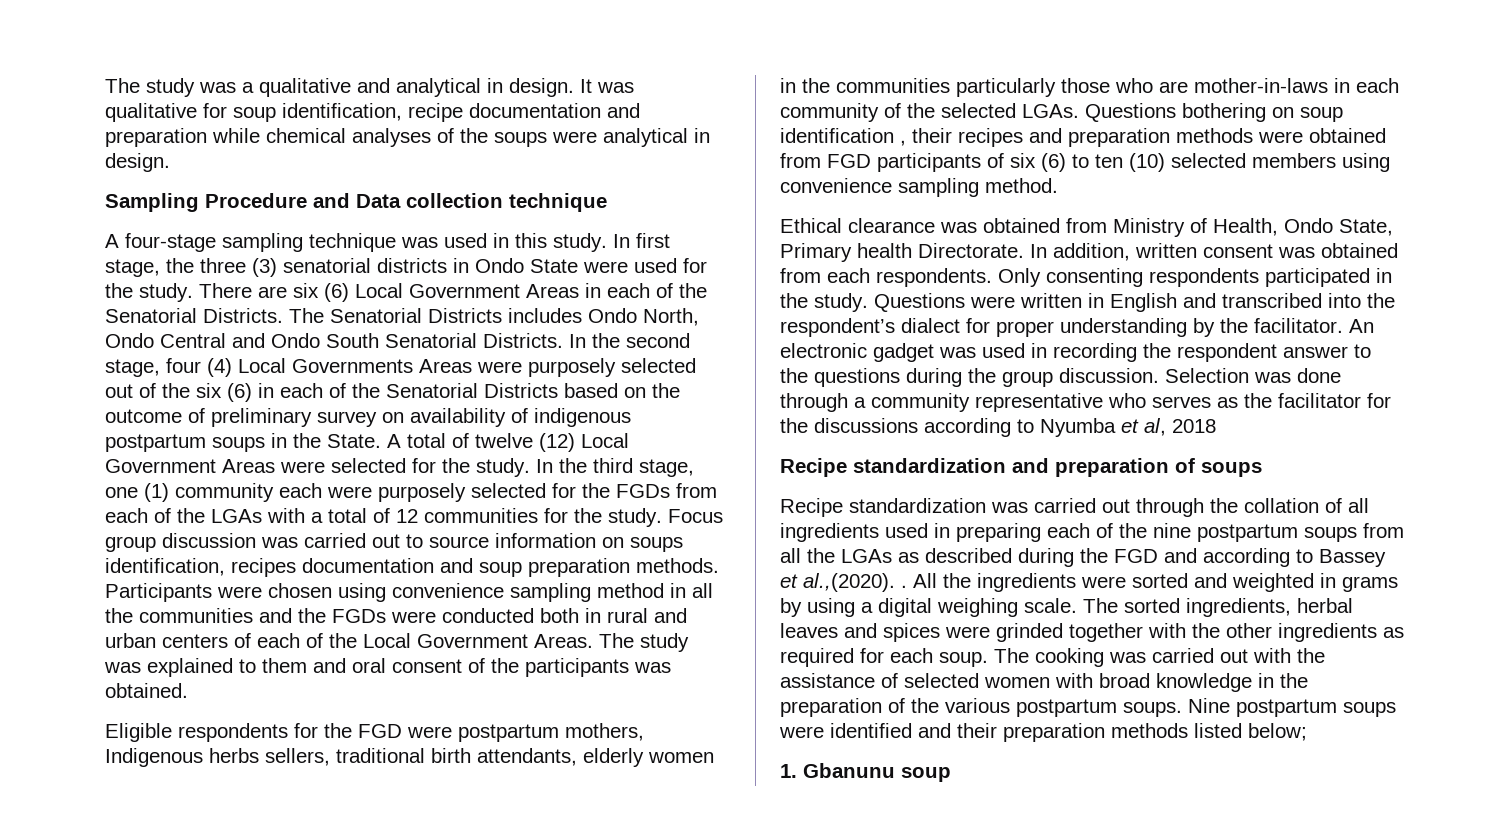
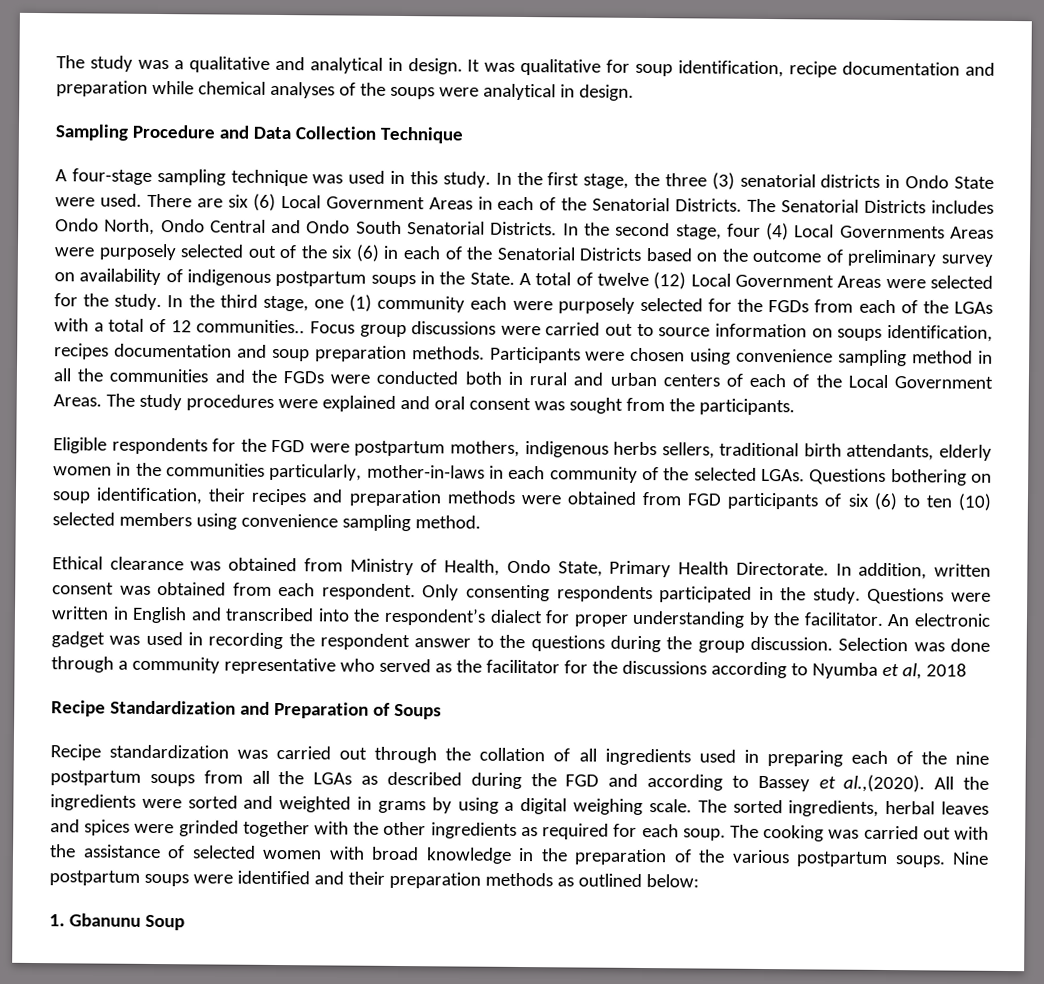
[406,193,607,212] collection technique -> [294,126,463,144] Collection Technique
(630, 241) none -> [516,171,543,186] the
[634,258,707,273] [105,283,193,302] used for the study. -> [99,193,142,207] used.
[424,508,723,527] [105,533,298,552] communities for the study. Focus group discussion was -> [196,319,541,338] communities.. Focus group discussions were
[104,658,671,677] [105,683,188,698] was explained to them and oral consent of the participants was obtained. -> [185,394,795,416] procedures were explained and oral consent was sought from the participants.
[105,748,203,767] Indigenous -> [524,441,609,458] indigenous
[956,78,1188,97] particularly those who are -> [269,463,363,481] particularly,
[780,128,906,146] identification , -> [96,487,204,505] identification,
[857,243,912,258] health -> [678,561,730,575] Health
[876,268,992,287] respondents. -> [321,583,416,601] respondent.
[1152,396,1211,408] serves -> [378,658,431,673] served
[853,458,1262,477] standardization and preparation of soups -> [109,700,442,720] Standardization and Preparation of Soups
[901,585,907,588] . -> (926, 783) none
[1194,723,1307,741] listed below; -> [556,873,699,888] as outlined below:
[901,767,951,782] soup -> [144,914,185,931] Soup

